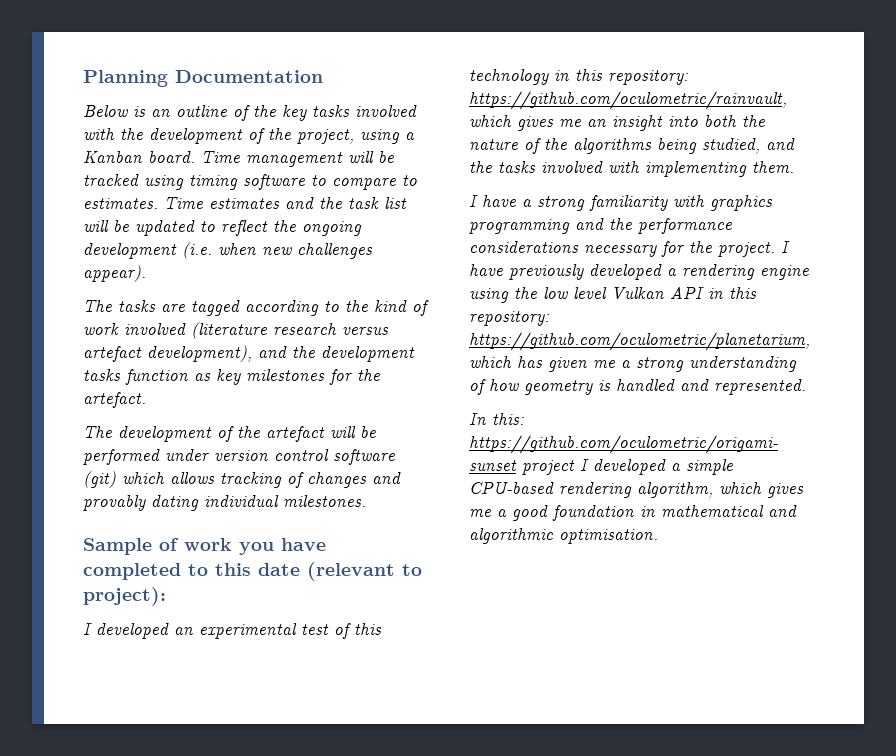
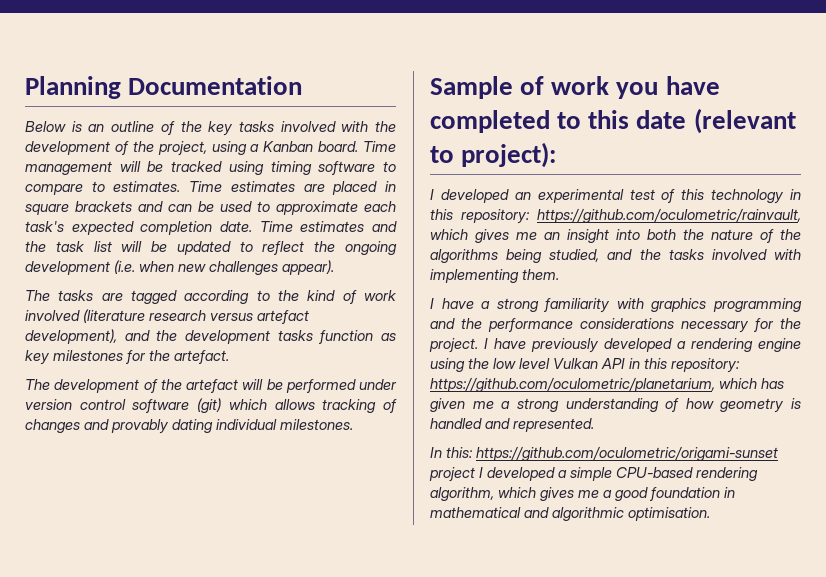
(280, 203) none -> [303,181,397,195] [25,201,396,215] [25,221,365,235] are placed in square brackets and can be used to approximate each task's expected completion date. Time estimates

